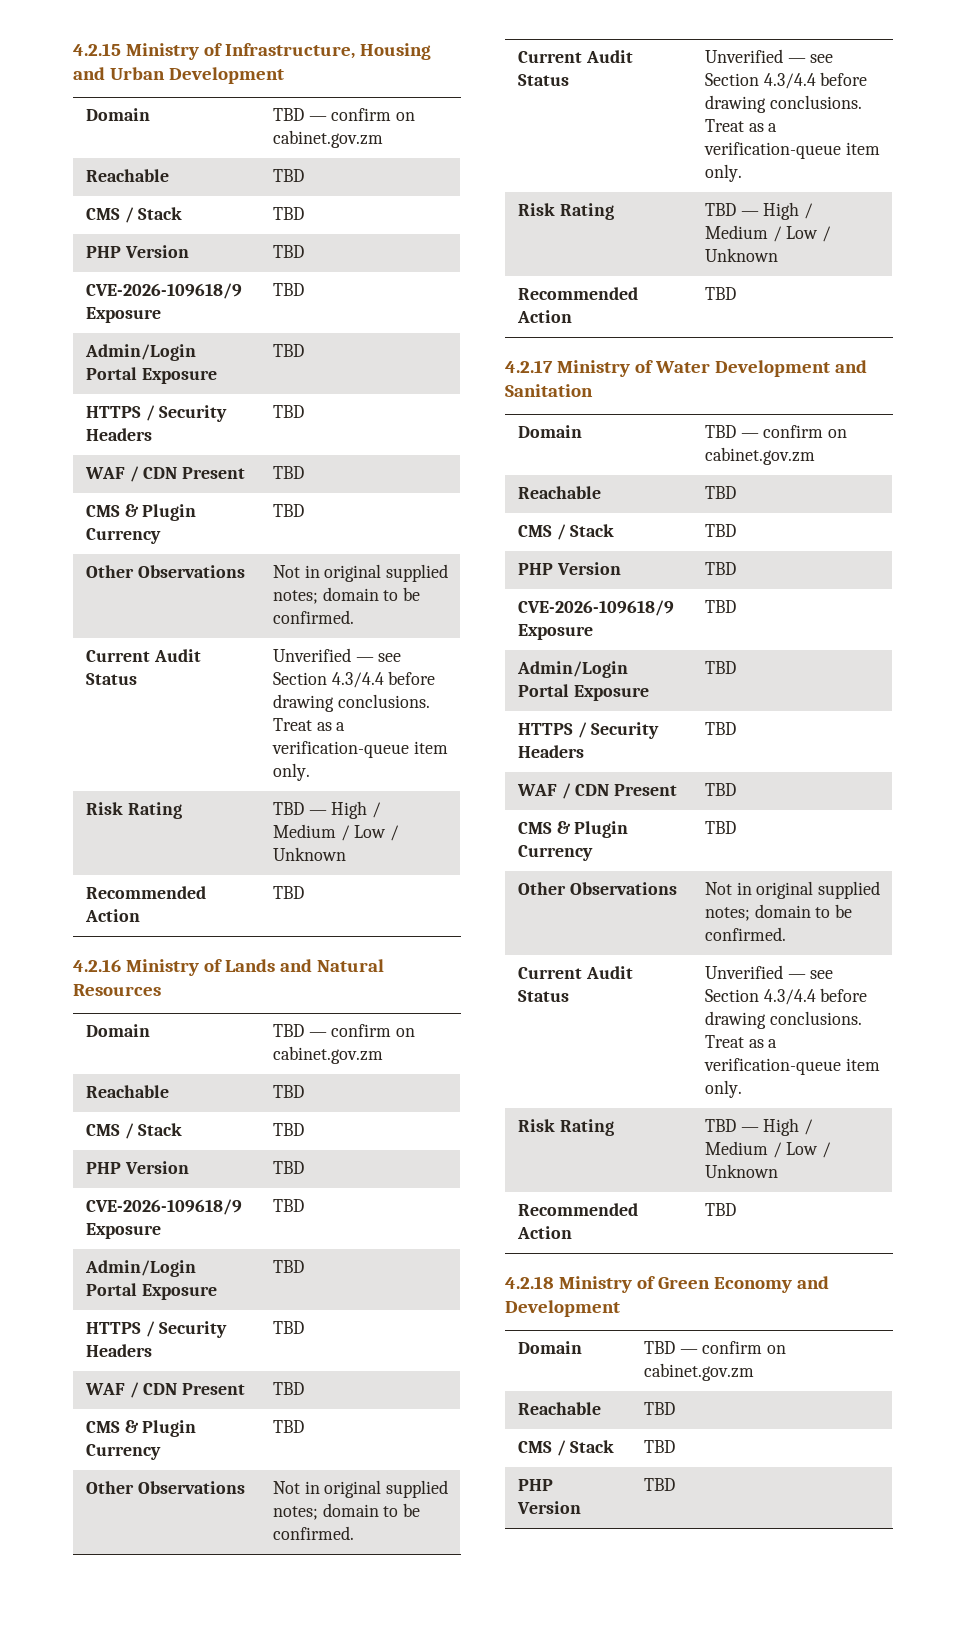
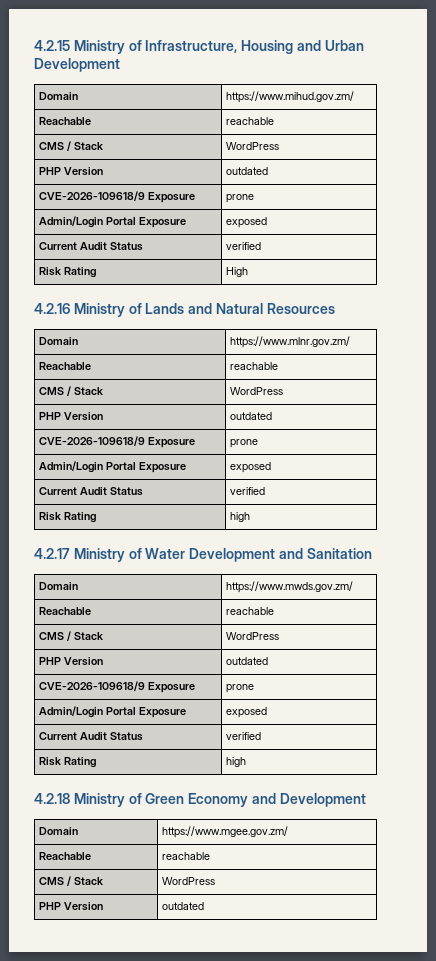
[272,108,415,121] [272,130,383,148] [85,169,169,182] [272,169,304,182] [85,207,183,223] [272,207,304,220] [85,245,189,258] [272,245,304,258] [85,283,242,299] [85,307,161,323] [272,283,304,296] [84,344,196,361] [85,367,217,384] [272,344,304,357] [85,405,228,422] [85,428,152,441] [272,405,304,418] [84,466,245,482] [272,466,304,479] [85,504,197,521] [85,528,161,544] [272,504,304,517] [85,565,245,578] [272,564,448,582] [272,587,420,604] [272,610,354,624] [85,649,201,662] [85,673,137,685] [272,648,402,662] [272,671,436,688] [272,694,430,712] [272,718,346,731] [271,741,448,758] [272,763,310,781] [85,802,182,819] [272,801,381,819] [272,824,399,841] [272,847,346,861] [85,886,206,899] [84,909,140,922] [272,886,304,899] TBD — confirm on cabinet.gov.zm // Reachable | TBD // CMS / Stack | TBD // PHP Version | TBD // CVE-2026-109618/9 Exposure | TBD // Admin/Login Portal Exposure | TBD // HTTPS / Security Headers | TBD // WAF / CDN Present | TBD // CMS & Plugin Currency | TBD // Other Observations | Not in original supplied notes; domain to be confirmed. // Current Audit Status | Unverified — see Section 4.3/4.4 before drawing conclusions. Treat as a verification-queue item only. // Risk Rating | TBD — High / Medium / Low / Unknown // Recommended Action | TBD -> [226,91,355,103] [39,117,92,125] [226,117,275,125] [39,141,104,151] [226,142,280,150] [39,167,104,176] [226,167,269,175] [39,191,196,203] [226,194,255,203] [39,216,187,228] [226,217,268,228] [39,242,144,251] [226,242,262,250] [39,267,97,278] [226,267,249,277] https://www.mihud.gov.zm/ // Reachable | reachable // CMS / Stack | WordPress // PHP Version | outdated // CVE-2026-109618/9 Exposure | prone // Admin/Login Portal Exposure | exposed // Current Audit Status | verified // Risk Rating | High
[272,1024,415,1037] [272,1046,383,1064] [85,1085,169,1098] [272,1085,304,1098] [85,1123,183,1139] [272,1123,304,1136] [85,1161,189,1174] [272,1161,304,1174] [85,1199,242,1215] [85,1223,161,1239] [272,1199,304,1212] [84,1260,196,1277] [85,1283,217,1300] [272,1260,304,1273] [85,1321,228,1338] [85,1344,152,1357] [272,1321,304,1334] [84,1382,245,1398] [272,1382,304,1395] [85,1420,197,1437] [85,1444,161,1460] [272,1420,304,1433] [85,1481,245,1494] [272,1480,448,1498] [272,1503,420,1520] [272,1526,354,1540] [517,50,633,63] [517,74,569,86] [704,49,834,63] [704,72,868,89] [704,95,862,113] [704,119,778,132] [703,142,880,159] [704,164,742,182] [517,203,614,220] [704,202,813,220] [704,225,831,242] [704,248,778,262] [517,287,638,300] [516,310,572,323] [704,287,736,300] TBD — confirm on cabinet.gov.zm // Reachable | TBD // CMS / Stack | TBD // PHP Version | TBD // CVE-2026-109618/9 Exposure | TBD // Admin/Login Portal Exposure | TBD // HTTPS / Security Headers | TBD // WAF / CDN Present | TBD // CMS & Plugin Currency | TBD // Other Observations | Not in original supplied notes; domain to be confirmed. // Current Audit Status | Unverified — see Section 4.3/4.4 before drawing conclusions. Treat as a verification-queue item only. // Risk Rating | TBD — High / Medium / Low / Unknown // Recommended Action | TBD -> [230,336,351,348] [39,362,92,370] [230,362,279,370] [39,386,104,396] [230,387,284,395] [39,412,104,421] [230,412,273,420] [39,436,196,448] [230,439,259,448] [39,461,187,473] [230,462,272,473] [39,487,144,496] [230,487,266,495] [39,512,97,523] [230,512,251,522] https://www.mlnr.gov.zm/ // Reachable | reachable // CMS / Stack | WordPress // PHP Version | outdated // CVE-2026-109618/9 Exposure | prone // Admin/Login Portal Exposure | exposed // Current Audit Status | verified // Risk Rating | high
[704,425,847,438] [704,447,815,465] [517,486,601,499] [704,486,736,499] [517,524,615,540] [704,524,736,537] [517,562,621,575] [704,562,736,575] [517,600,674,616] [517,624,593,640] [704,600,736,613] [516,661,628,678] [517,684,649,701] [704,661,736,674] [517,722,660,739] [517,745,584,758] [704,722,736,735] [516,783,677,799] [704,783,736,796] [517,821,629,838] [517,845,593,861] [704,821,736,834] [517,882,677,895] [704,881,880,899] [704,904,852,921] [704,927,786,941] [517,966,633,979] [517,990,569,1002] [704,965,834,979] [704,988,868,1005] [704,1011,862,1029] [704,1035,778,1048] [703,1058,880,1075] [704,1080,742,1098] [517,1119,614,1136] [704,1118,813,1136] [704,1141,831,1158] [704,1164,778,1178] [517,1203,638,1216] [516,1226,572,1239] [704,1203,736,1216] TBD — confirm on cabinet.gov.zm // Reachable | TBD // CMS / Stack | TBD // PHP Version | TBD // CVE-2026-109618/9 Exposure | TBD // Admin/Login Portal Exposure | TBD // HTTPS / Security Headers | TBD // WAF / CDN Present | TBD // CMS & Plugin Currency | TBD // Other Observations | Not in original supplied notes; domain to be confirmed. // Current Audit Status | Unverified — see Section 4.3/4.4 before drawing conclusions. Treat as a verification-queue item only. // Risk Rating | TBD — High / Medium / Low / Unknown // Recommended Action | TBD -> [226,581,354,593] [39,607,92,615] [226,607,275,615] [39,631,104,641] [226,632,280,640] [39,657,104,666] [226,657,269,665] [39,681,196,693] [226,684,255,693] [39,706,187,718] [226,707,268,718] [39,732,144,741] [226,732,262,740] [39,757,97,768] [226,757,247,767] https://www.mwds.gov.zm/ // Reachable | reachable // CMS / Stack | WordPress // PHP Version | outdated // CVE-2026-109618/9 Exposure | prone // Admin/Login Portal Exposure | exposed // Current Audit Status | verified // Risk Rating | high
[643,1341,786,1354] [643,1363,754,1381] [517,1402,601,1415] [643,1402,675,1415] [517,1440,615,1456] [643,1440,675,1453] [517,1479,553,1491] [516,1501,581,1514] [643,1478,675,1491] TBD — confirm on cabinet.gov.zm // Reachable | TBD // CMS / Stack | TBD // PHP Version | TBD -> [162,826,289,838] [39,852,92,860] [162,852,211,860] [39,876,104,886] [162,877,216,885] [39,902,104,911] [162,902,205,910] https://www.mgee.gov.zm/ // Reachable | reachable // CMS / Stack | WordPress // PHP Version | outdated

